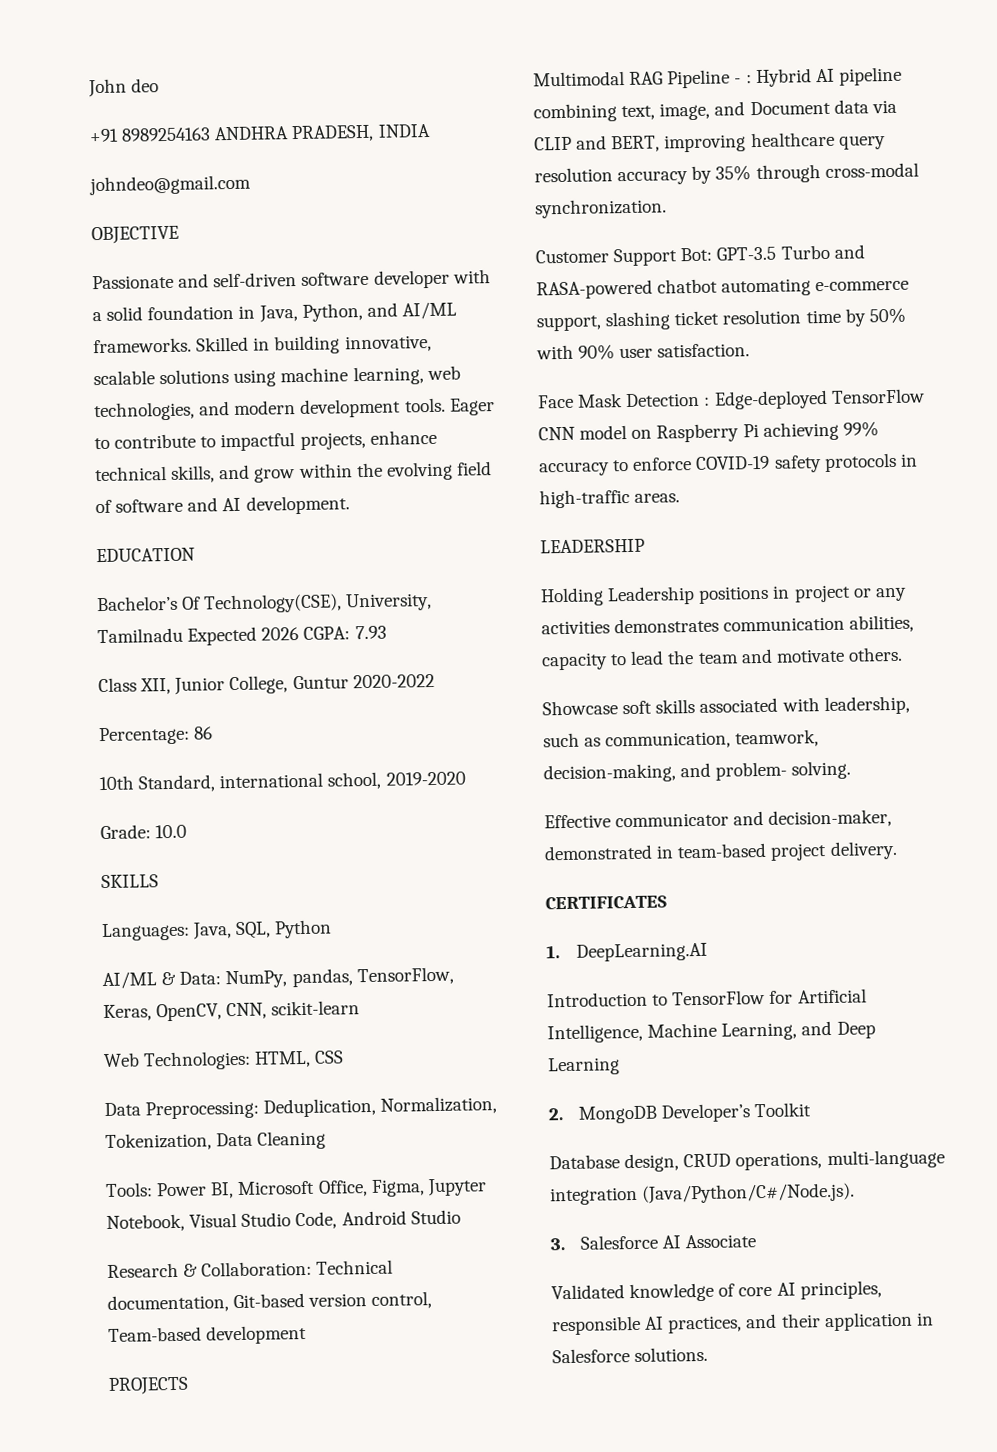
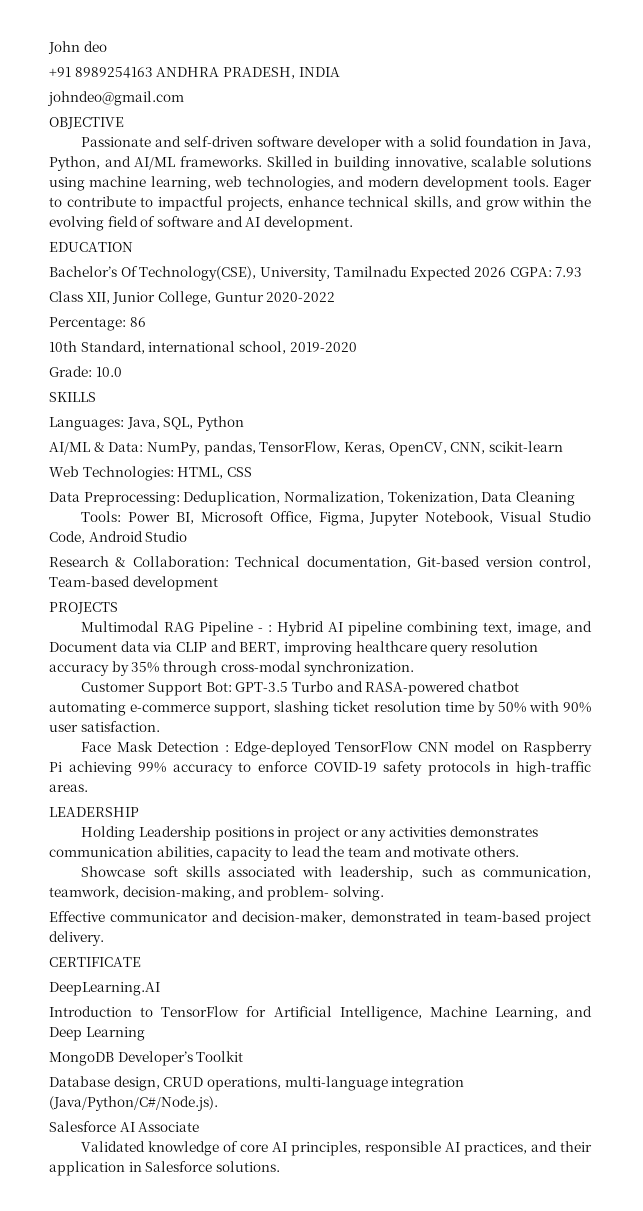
[545,895,667,910] [546,945,560,959] CERTIFICATES // 1. -> [49,957,141,967] CERTIFICATE //
[548,1108,563,1121] 2. -> (145, 1034) none
[550,1238,565,1251] 3. -> (218, 1103) none

